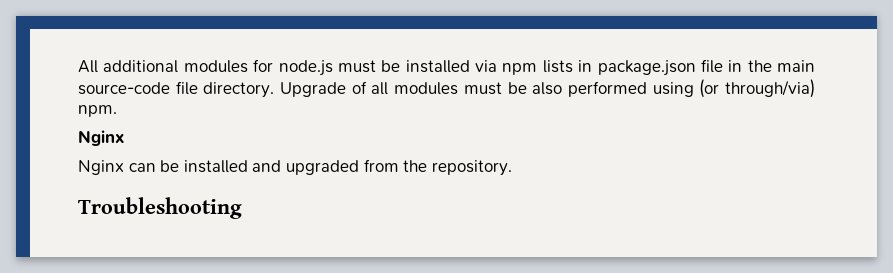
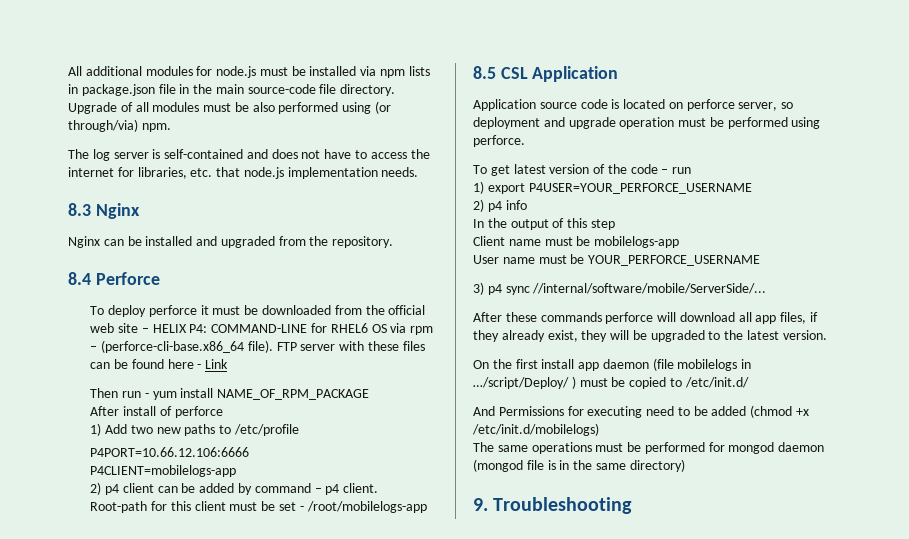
(117, 111) none -> [68,149,430,161] [68,167,419,179] [68,203,91,216] The log server is self-contained and does not have to access the internet for libraries, etc. that node.js implementation needs. // 8.3
(512, 168) none -> [68,272,160,285] [90,305,426,317] [90,323,434,335] [90,340,425,353] [90,359,229,369] [90,388,370,400] [90,406,223,418] [90,423,300,436] [90,447,250,457] [90,465,237,477] [90,482,379,495] [90,501,427,513] [473,66,619,82] [473,99,794,111] [473,117,821,129] [473,135,525,147] [473,164,692,176] [473,181,752,194] [473,199,527,212] [473,218,615,230] [473,236,680,248] [473,254,761,266] [473,282,767,295] [473,312,819,324] [473,330,827,342] [473,358,752,371] [473,376,749,389] [473,405,810,418] [472,423,599,436] [473,442,825,454] [473,459,685,472] [473,498,488,511] 8.4 Perforce // To deploy perforce it must be downloaded from the official web site – HELIX P4: COMMAND-LINE for RHEL6 OS via rpm – (perforce-cli-base.x86_64 file). FTP server with these files can be found here - Link // Then run - yum install NAME_OF_RPM_PACKAGE // After install of perforce // 1) Add two new paths to /etc/profile // P4PORT=10.66.12.106:6666 // P4CLIENT=mobilelogs-app // 2) p4 client can be added by command – p4 client. Root-path for this client must be set - /root/mobilelogs-app // 8.5 CSL Application // Application source code is located on perforce server, so deployment and upgrade operation must be performed using perforce. // To get latest version of the code – run // 1) export P4USER=YOUR_PERFORCE_USERNAME // 2) p4 info // In the output of this step // Client name must be mobilelogs-app // User name must be YOUR_PERFORCE_USERNAME // 3) p4 sync //internal/software/mobile/ServerSide/... // After these commands perforce will download all app files, if they already exist, they will be upgraded to the latest version. // On the first install app daemon (file mobilelogs in …/script/Deploy/ ) must be copied to /etc/init.d/ // And Permissions for executing need to be added (chmod +x /etc/init.d/mobilelogs) // The same operations must be performed for mongod daemon (mongod file is in the same directory) // 9.

